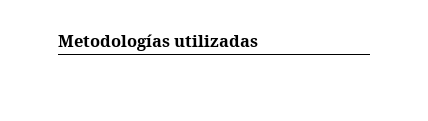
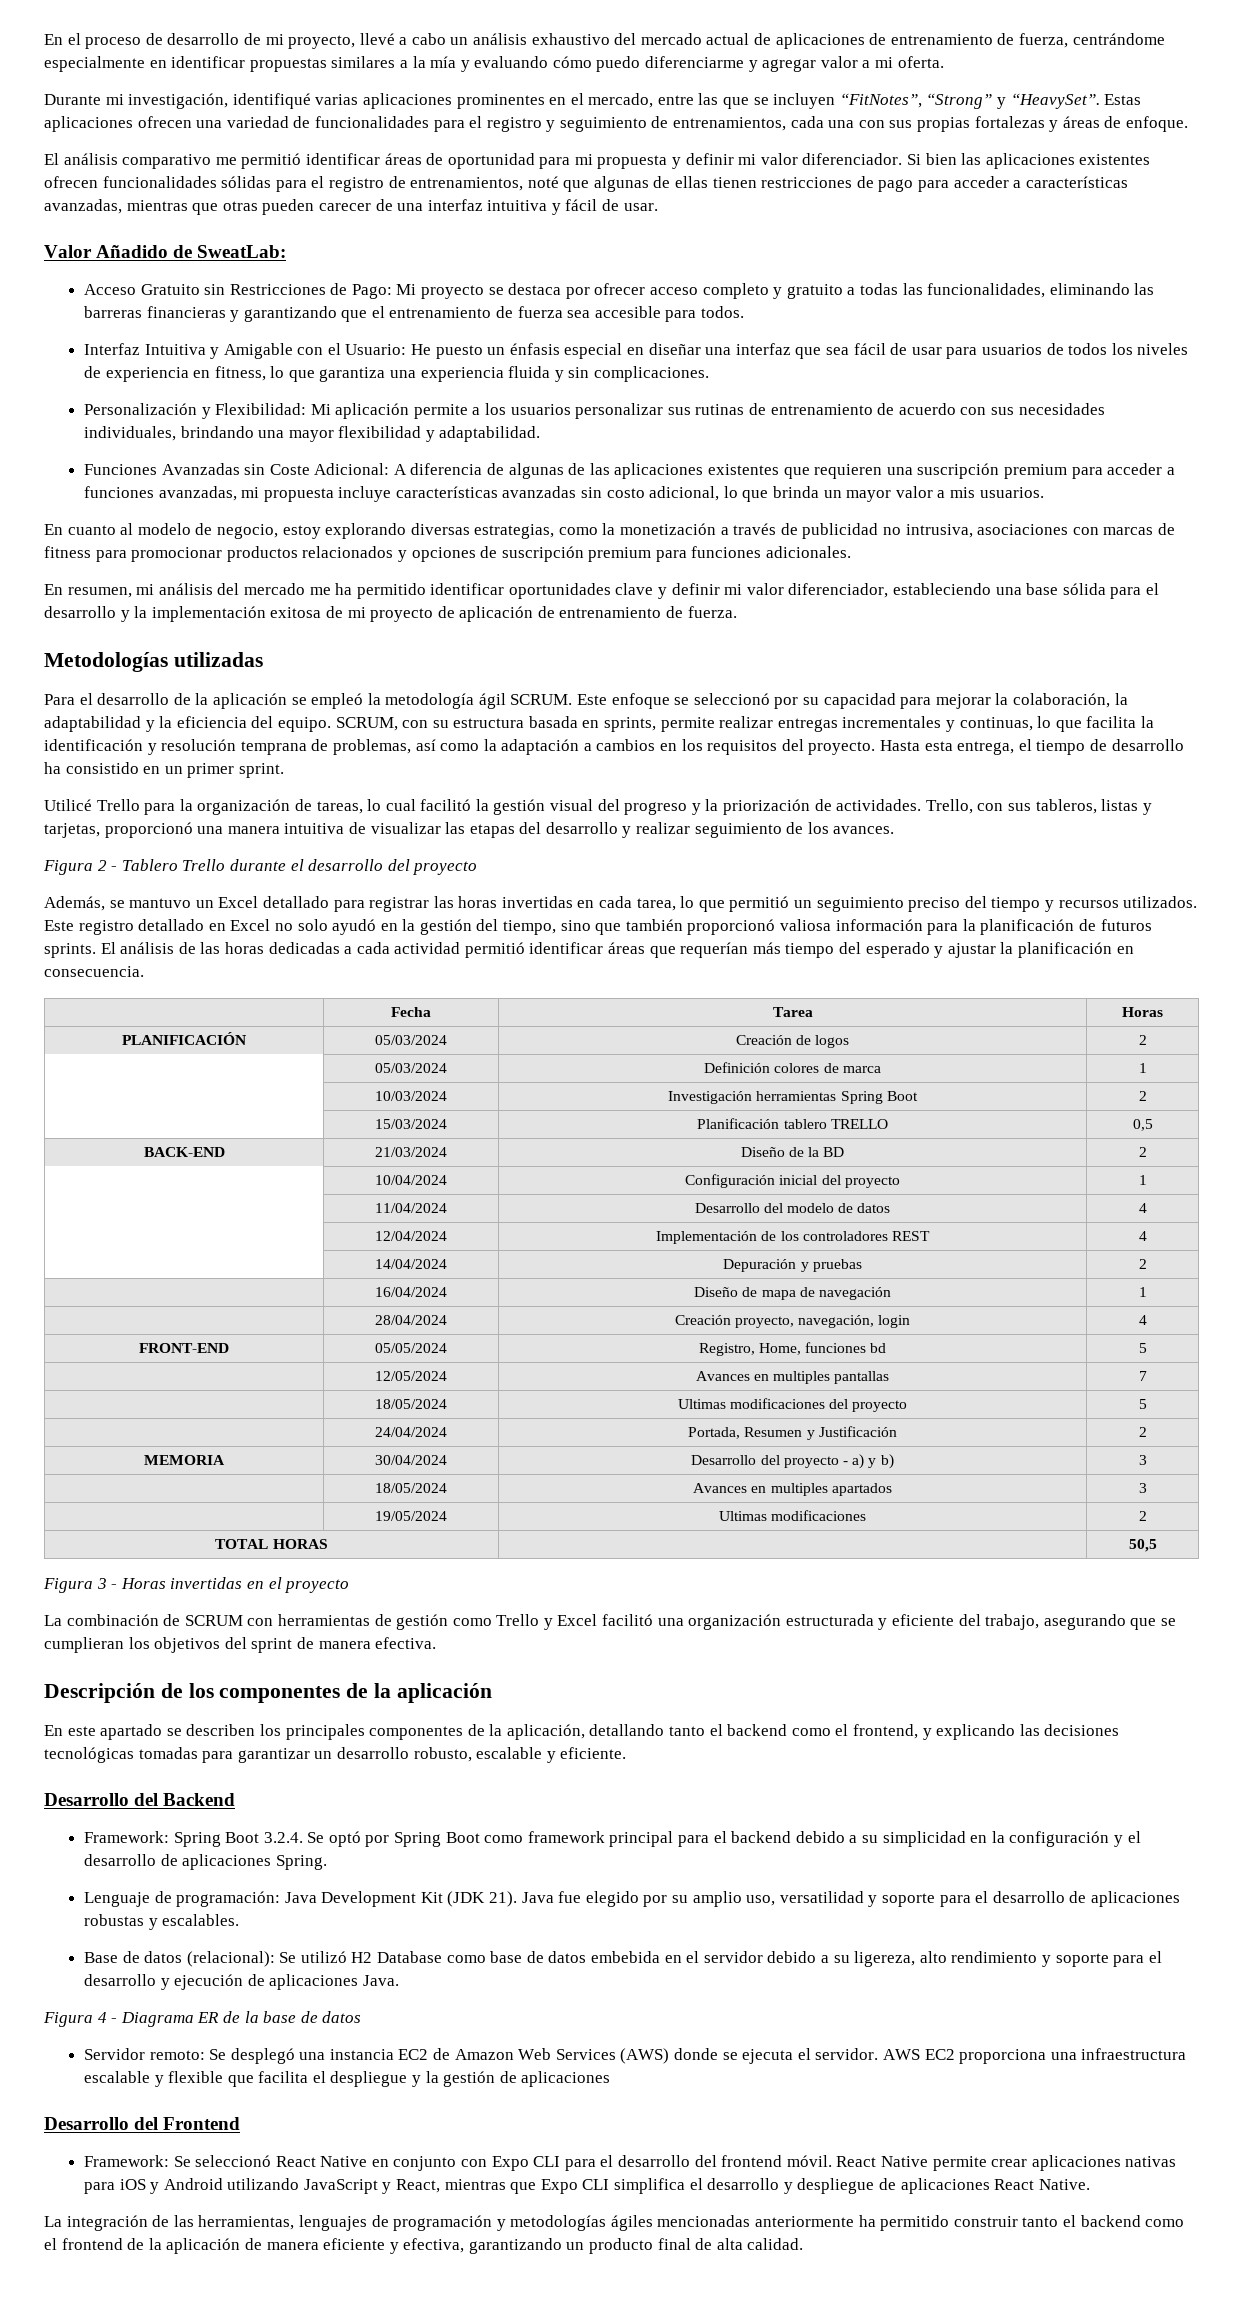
[58,34,259,51] Metodologías utilizadas -> [44,33,1165,49] [44,56,944,72] [44,93,1142,109] [44,116,1188,132] [44,153,1151,169] [44,176,1128,192] [44,199,658,215] [44,245,287,258] [83,283,1155,299] [83,306,745,322] [83,343,1189,359] [83,366,710,382] [83,403,1105,419] [83,426,541,442] [83,463,1175,479] [83,486,1044,502] [44,523,1175,539] [44,546,852,562] [44,583,1159,599] [44,606,737,622] [44,652,263,672] [44,693,1128,709] [44,716,1154,732] [44,739,1184,755] [44,762,284,778] [44,799,1152,815] [44,822,895,838] [43,859,478,875] [44,896,1198,912] [44,919,1152,935] [44,942,1134,958] [44,966,144,977] [391,1007,431,1017] [772,1007,813,1017] [1122,1007,1163,1017] [122,1032,246,1045] [375,1035,447,1045] [735,1035,850,1048] [1138,1035,1147,1045] [375,1063,447,1073] [704,1062,881,1073] [1138,1063,1147,1073] [375,1091,447,1101] [668,1091,918,1104] [1138,1091,1147,1101] [375,1119,447,1129] [697,1118,888,1129] [1132,1119,1153,1131] [143,1147,225,1157] [375,1147,447,1157] [740,1147,845,1157] [1138,1147,1147,1157] [375,1175,447,1185] [685,1174,900,1188] [1138,1175,1147,1185] [375,1203,447,1213] [694,1203,891,1213] [1138,1203,1147,1213] [375,1231,447,1241] [656,1231,930,1244] [1138,1231,1147,1241] [375,1259,447,1269] [723,1259,862,1272] [1138,1259,1147,1269] [375,1287,447,1297] [694,1287,891,1300] [1138,1287,1147,1297] [375,1315,447,1325] [674,1315,911,1328] [1138,1315,1147,1325] [139,1343,229,1353] [375,1343,447,1353] [698,1342,887,1356] [1138,1343,1147,1353] [375,1371,447,1381] [695,1371,890,1384] [1138,1371,1147,1381] [375,1399,447,1409] [677,1398,908,1412] [1138,1399,1147,1409] [375,1427,447,1437] [688,1426,897,1440] [1138,1427,1147,1437] [144,1455,225,1465] [375,1455,447,1465] [691,1454,894,1469] [1138,1455,1147,1465] [375,1483,447,1493] [693,1483,892,1496] [1138,1483,1147,1493] [375,1511,447,1521] [718,1510,867,1521] [1138,1511,1147,1521] [215,1539,328,1549] [1128,1539,1157,1552] [43,1577,350,1593] [44,1614,1176,1630] [44,1637,437,1653] [44,1683,492,1703] [44,1724,1120,1740] [44,1747,627,1763] [44,1793,236,1806] [83,1831,1141,1847] [83,1854,327,1870] [83,1891,1180,1907] [83,1914,240,1930] [83,1951,1162,1967] [83,1974,399,1990] [43,2011,362,2027] [83,2048,1187,2064] [83,2071,611,2087] [44,2117,241,2130] [83,2155,1177,2171] [83,2178,1090,2194] [44,2215,1185,2231] [44,2238,804,2254] En el proceso de desarrollo de mi proyecto, llevé a cabo un análisis exhaustivo del mercado actual de aplicaciones de entrenamiento de fuerza, centrándome especialmente en identificar propuestas similares a la mía y evaluando cómo puedo diferenciarme y agregar valor a mi oferta. // Durante mi investigación, identifiqué varias aplicaciones prominentes en el mercado, entre las que se incluyen “FitNotes”, “Strong” y “HeavySet”. Estas aplicaciones ofrecen una variedad de funcionalidades para el registro y seguimiento de entrenamientos, cada una con sus propias fortalezas y áreas de enfoque. // El análisis comparativo me permitió identificar áreas de oportunidad para mi propuesta y definir mi valor diferenciador. Si bien las aplicaciones existentes ofrecen funcionalidades sólidas para el registro de entrenamientos, noté que algunas de ellas tienen restricciones de pago para acceder a características avanzadas, mientras que otras pueden carecer de una interfaz intuitiva y fácil de usar. // Valor Añadido de SweatLab: // Acceso Gratuito sin Restricciones de Pago: Mi proyecto se destaca por ofrecer acceso completo y gratuito a todas las funcionalidades, eliminando las barreras financieras y garantizando que el entrenamiento de fuerza sea accesible para todos. // Interfaz Intuitiva y Amigable con el Usuario: He puesto un énfasis especial en diseñar una interfaz que sea fácil de usar para usuarios de todos los niveles de experiencia en fitness, lo que garantiza una experiencia fluida y sin complicaciones. // Personalización y Flexibilidad: Mi aplicación permite a los usuarios personalizar sus rutinas de entrenamiento de acuerdo con sus necesidades individuales, brindando una mayor flexibilidad y adaptabilidad. // Funciones Avanzadas sin Coste Adicional: A diferencia de algunas de las aplicaciones existentes que requieren una suscripción premium para acceder a funciones avanzadas, mi propuesta incluye características avanzadas sin costo adicional, lo que brinda un mayor valor a mis usuarios. // En cuanto al modelo de negocio, estoy explorando diversas estrategias, como la monetización a través de publicidad no intrusiva, asociaciones con marcas de fitness para promocionar productos relacionados y opciones de suscripción premium para funciones adicionales. // En resumen, mi análisis del mercado me ha permitido identificar oportunidades clave y definir mi valor diferenciador, estableciendo una base sólida para el desarrollo y la implementación exitosa de mi proyecto de aplicación de entrenamiento de fuerza. // Metodologías utilizadas // Para el desarrollo de la aplicación se empleó la metodología ágil SCRUM. Este enfoque se seleccionó por su capacidad para mejorar la colaboración, la adaptabilidad y la eficiencia del equipo. SCRUM, con su estructura basada en sprints, permite realizar entregas incrementales y continuas, lo que facilita la identificación y resolución temprana de problemas, así como la adaptación a cambios en los requisitos del proyecto. Hasta esta entrega, el tiempo de desarrollo ha consistido en un primer sprint. // Utilicé Trello para la organización de tareas, lo cual facilitó la gestión visual del progreso y la priorización de actividades. Trello, con sus tableros, listas y tarjetas, proporcionó una manera intuitiva de visualizar las etapas del desarrollo y realizar seguimiento de los avances. // Figura 2 - Tablero Trello durante el desarrollo del proyecto // Además, se mantuvo un Excel detallado para registrar las horas invertidas en cada tarea, lo que permitió un seguimiento preciso del tiempo y recursos utilizados. Este registro detallado en Excel no solo ayudó en la gestión del tiempo, sino que también proporcionó valiosa información para la planificación de futuros sprints. El análisis de las horas dedicadas a cada actividad permitió identificar áreas que requerían más tiempo del esperado y ajustar la planificación en consecuencia. // | Fecha | Tarea | Horas // PLANIFICACIÓN | 05/03/2024 | Creación de logos | 2 // | 05/03/2024 | Definición colores de marca | 1 // | 10/03/2024 | Investigación herramientas Spring Boot | 2 // | 15/03/2024 | Planificación tablero TRELLO | 0,5 // BACK-END | 21/03/2024 | Diseño de la BD | 2 // | 10/04/2024 | Configuración inicial del proyecto | 1 // | 11/04/2024 | Desarrollo del modelo de datos | 4 // | 12/04/2024 | Implementación de los controladores REST | 4 // | 14/04/2024 | Depuración y pruebas | 2 // | 16/04/2024 | Diseño de mapa de navegación | 1 // | 28/04/2024 | Creación proyecto, navegación, login | 4 // FRONT-END | 05/05/2024 | Registro, Home, funciones bd | 5 // | 12/05/2024 | Avances en multiples pantallas | 7 // | 18/05/2024 | Ultimas modificaciones del proyecto | 5 // | 24/04/2024 | Portada, Resumen y Justificación | 2 // MEMORIA | 30/04/2024 | Desarrollo del proyecto - a) y b) | 3 // | 18/05/2024 | Avances en multiples apartados | 3 // | 19/05/2024 | Ultimas modificaciones | 2 // TOTAL HORAS | | 50,5 // Figura 3 - Horas invertidas en el proyecto // La combinación de SCRUM con herramientas de gestión como Trello y Excel facilitó una organización estructurada y eficiente del trabajo, asegurando que se cumplieran los objetivos del sprint de manera efectiva. // Descripción de los componentes de la aplicación // En este apartado se describen los principales componentes de la aplicación, detallando tanto el backend como el frontend, y explicando las decisiones tecnológicas tomadas para garantizar un desarrollo robusto, escalable y eficiente. // Desarrollo del Backend // Framework: Spring Boot 3.2.4. Se optó por Spring Boot como framework principal para el backend debido a su simplicidad en la configuración y el desarrollo de aplicaciones Spring. // Lenguaje de programación: Java Development Kit (JDK 21). Java fue elegido por su amplio uso, versatilidad y soporte para el desarrollo de aplicaciones robustas y escalables. // Base de datos (relacional): Se utilizó H2 Database como base de datos embebida en el servidor debido a su ligereza, alto rendimiento y soporte para el desarrollo y ejecución de aplicaciones Java. // Figura 4 - Diagrama ER de la base de datos // Servidor remoto: Se desplegó una instancia EC2 de Amazon Web Services (AWS) donde se ejecuta el servidor. AWS EC2 proporciona una infraestructura escalable y flexible que facilita el despliegue y la gestión de aplicaciones // Desarrollo del Frontend // Framework: Se seleccionó React Native en conjunto con Expo CLI para el desarrollo del frontend móvil. React Native permite crear aplicaciones nativas para iOS y Android utilizando JavaScript y React, mientras que Expo CLI simplifica el desarrollo y despliegue de aplicaciones React Native. // La integración de las herramientas, lenguajes de programación y metodologías ágiles mencionadas anteriormente ha permitido construir tanto el backend como el frontend de la aplicación de manera eficiente y efectiva, garantizando un producto final de alta calidad.

